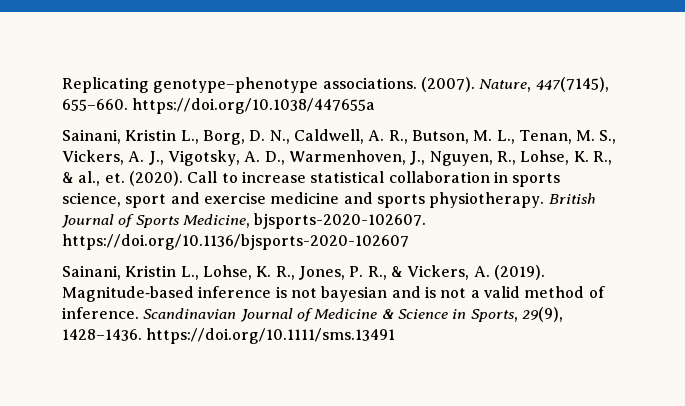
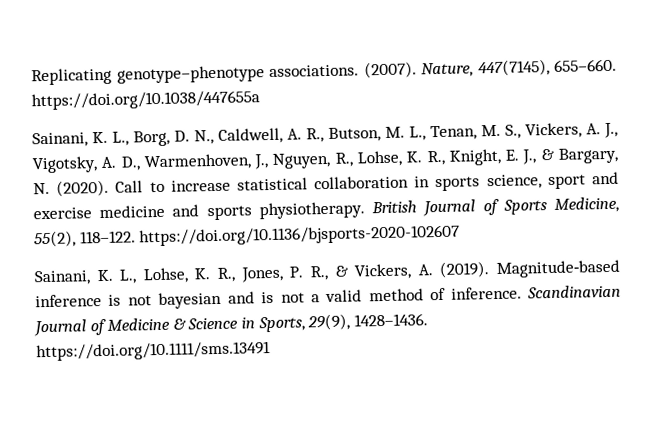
[125,129,177,141] Kristin -> [92,131,108,144] K.
[62,171,125,186] & al., et. -> [448,147,618,166] [33,182,50,195] Knight, E. J., & Bargary, N.
[254,213,427,229] bjsports-2020-102607. -> [34,230,136,248] 55(2), 118–122.
[125,265,177,277] Kristin -> [96,269,113,282] K.

